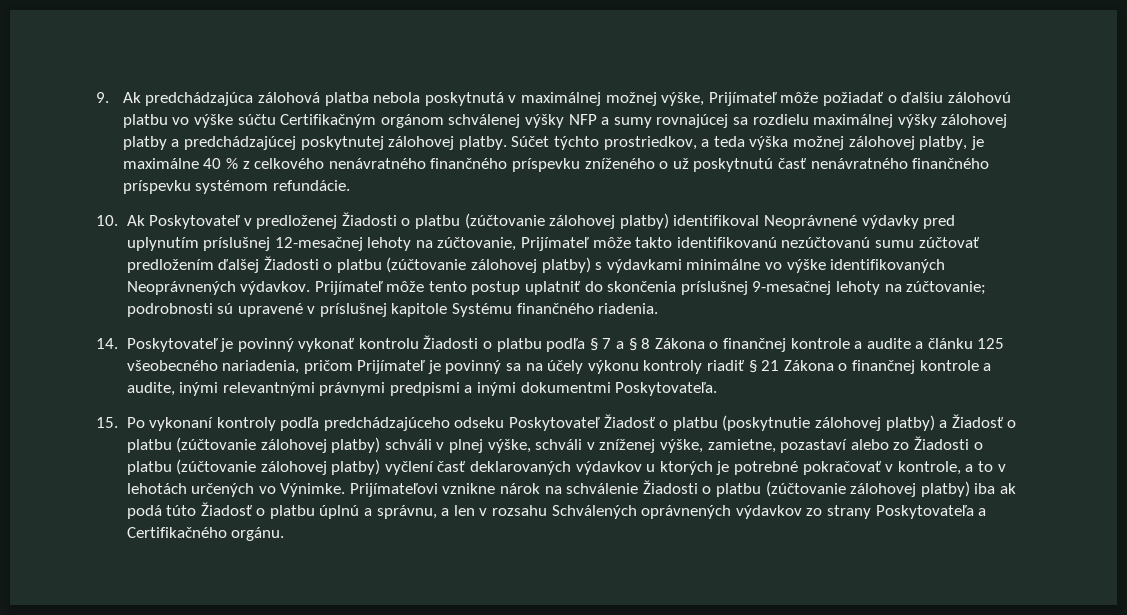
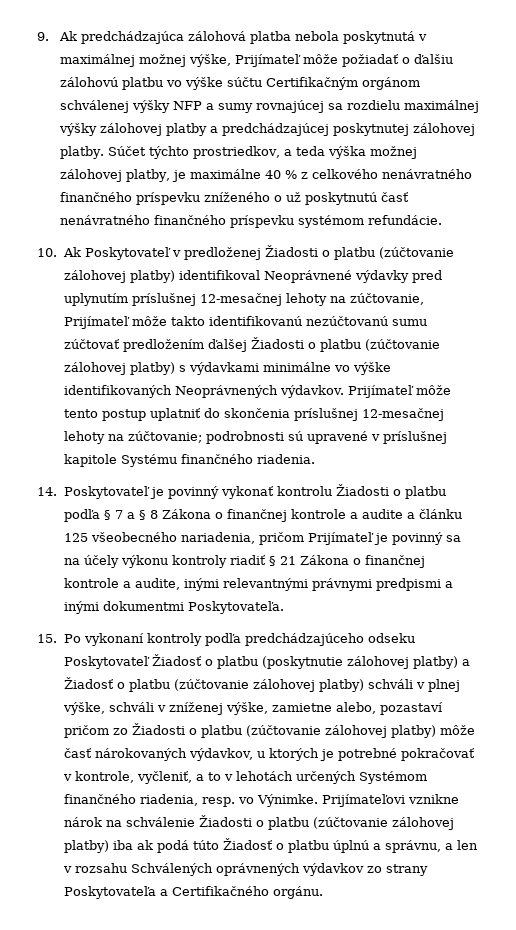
[752,281,832,295] 9-mesačnej -> [361,408,444,421] 12-mesačnej
[707,439,889,453] zamietne, pozastaví alebo -> [271,702,443,715] [63,725,109,738] zamietne alebo, pozastaví pričom
[384,461,642,475] vyčlení časť deklarovaných výdavkov -> [439,725,475,735] [63,748,254,761] môže časť nárokovaných výdavkov,
(961, 468) none -> [136,771,192,784] vyčleniť,
(255, 490) none -> [358,771,427,784] [63,794,235,807] Systémom finančného riadenia, resp.

